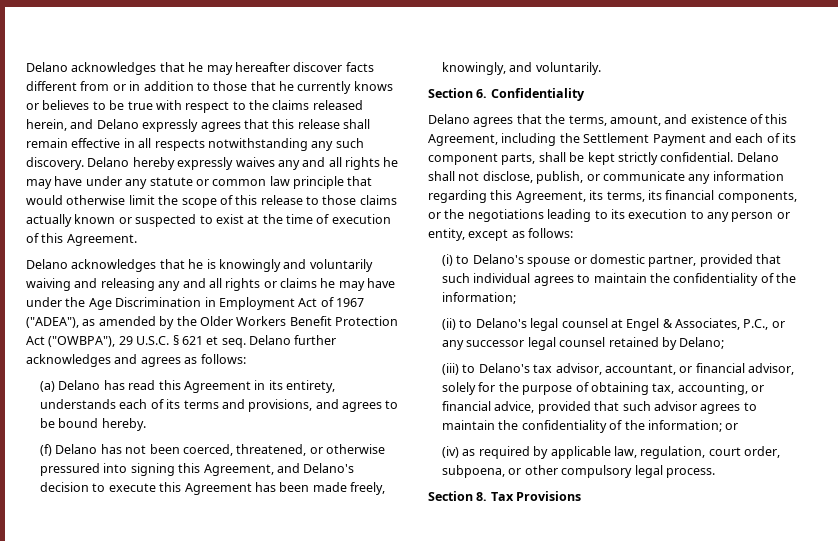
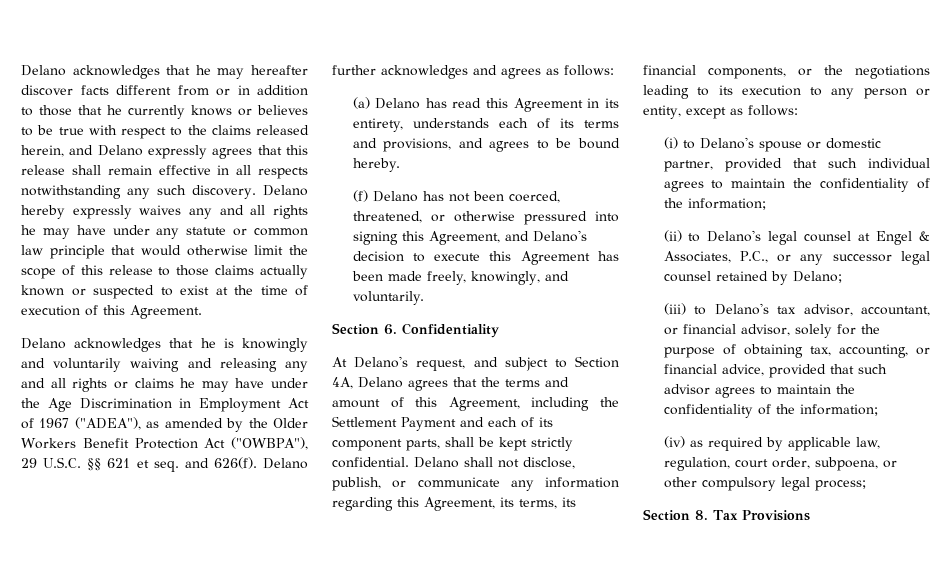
[172,335,179,345] § -> [87,458,102,471] §§
(246, 343) none -> [184,457,257,469] and 626(f).
[428,114,747,127] Delano agrees that the terms, amount, and existence -> [332,356,619,371] [332,377,569,391] [332,399,380,408] At Delano's request, and subject to Section 4A, Delano agrees that the terms and amount
[725,423,739,430] or -> (878, 410) none
[665,468,715,478] process. -> [814,480,866,491] process;

